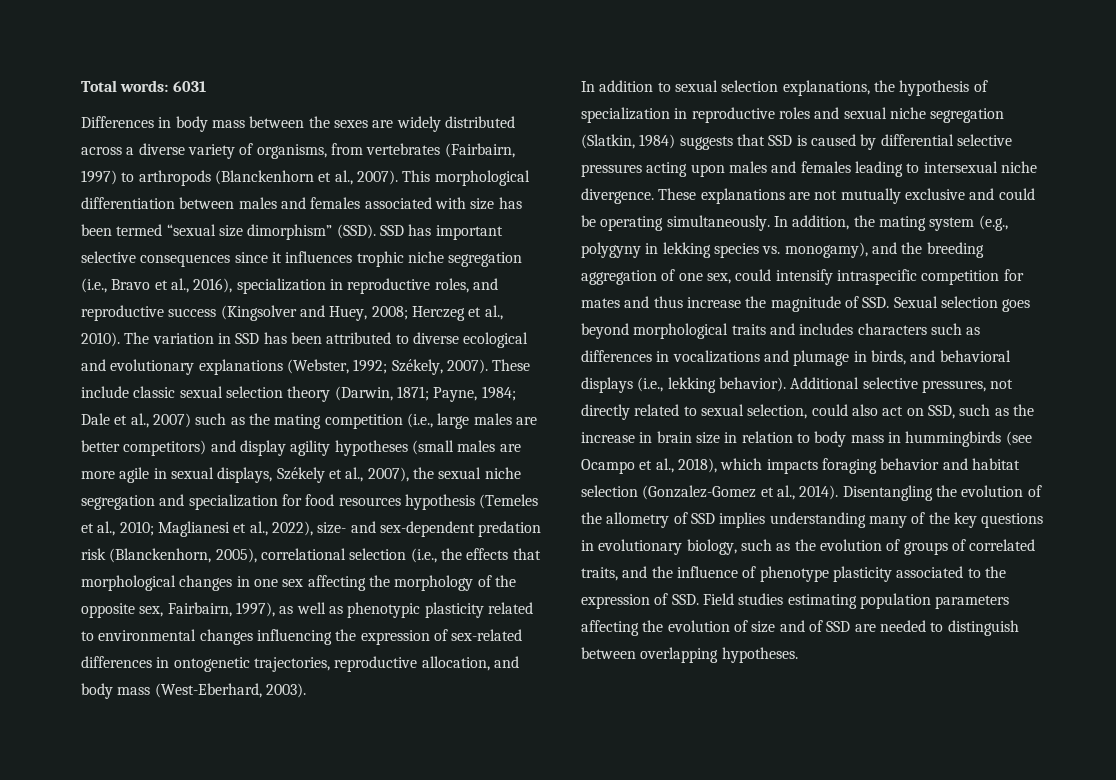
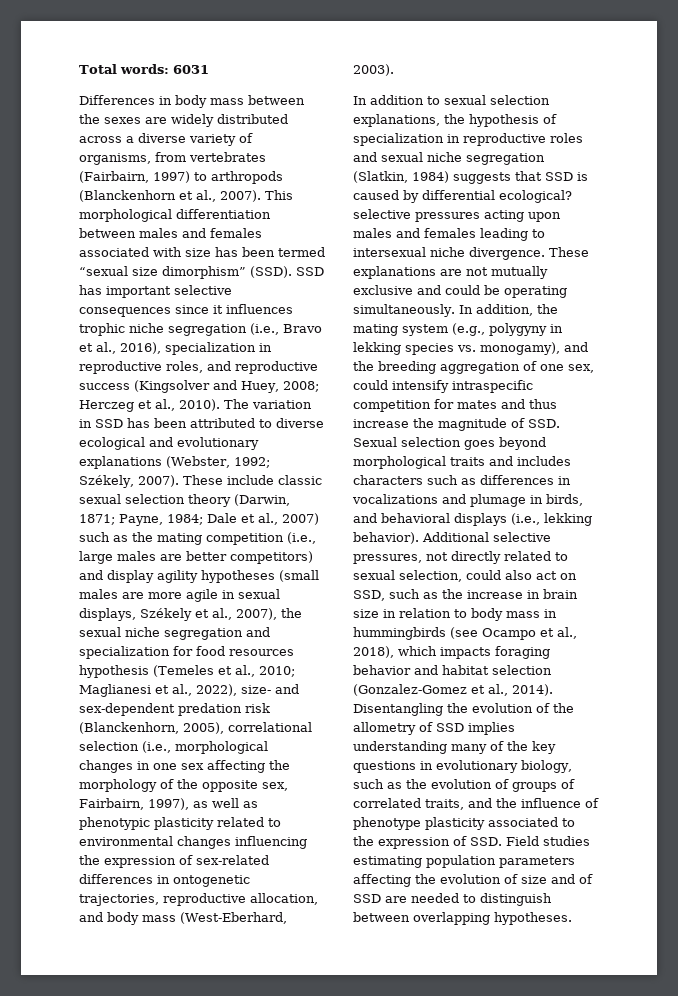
[440,548,541,560] the effects that -> (171, 747) none
(954, 140) none -> [499,190,572,203] ecological?

